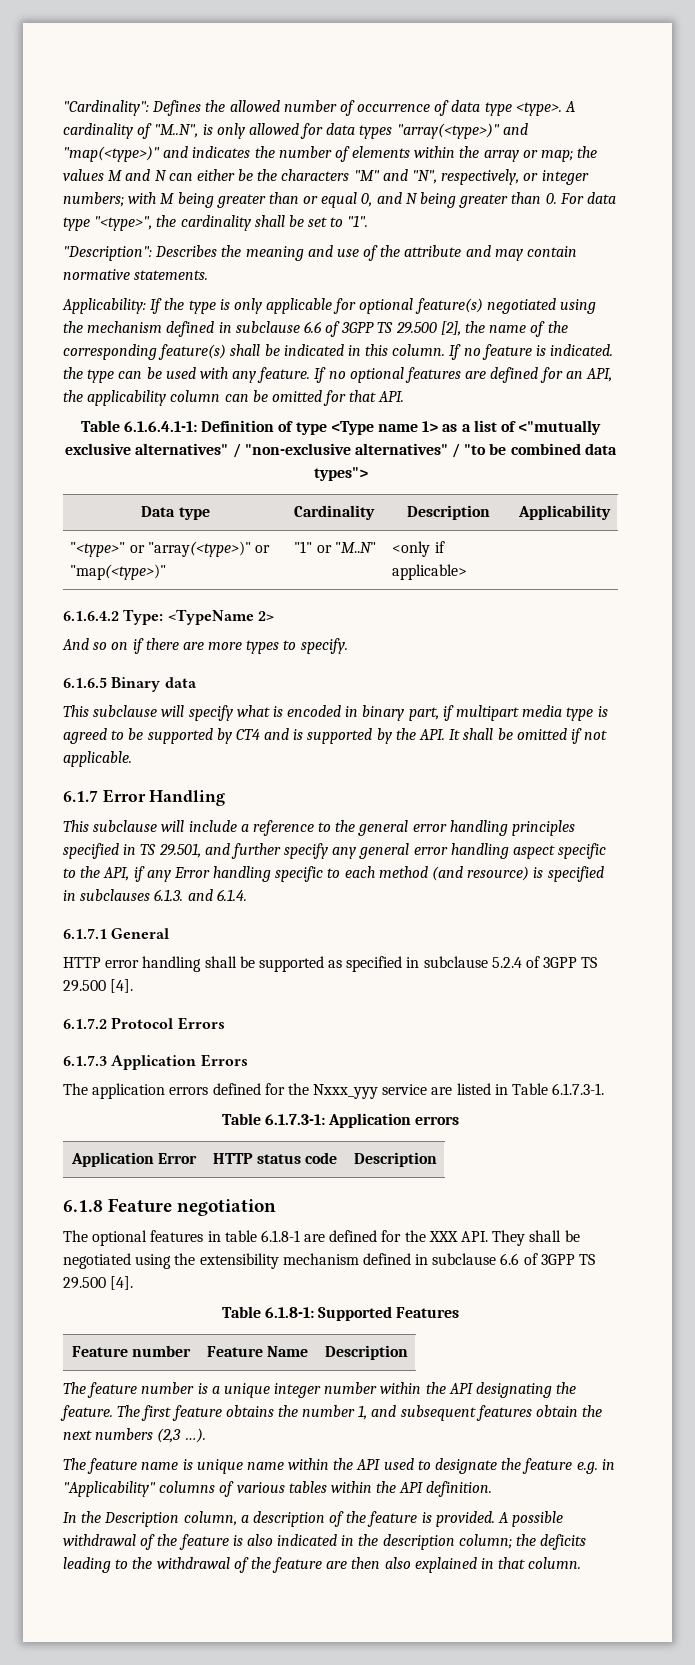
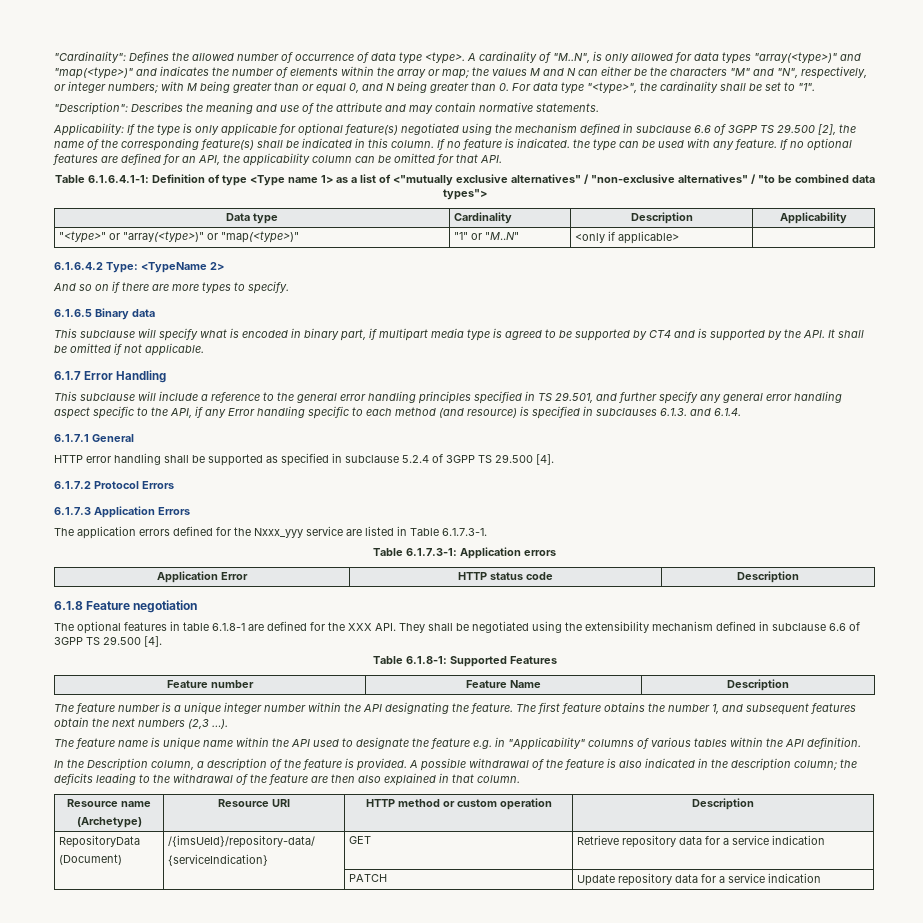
(582, 1563) none -> [67,799,151,807] [76,817,142,828] [218,799,290,807] [365,798,552,810] [692,798,754,810] [59,835,141,848] [59,854,123,865] [168,835,316,848] [168,854,269,866] [349,836,372,844] [577,835,826,848] [349,874,388,882] [577,873,822,886] // Resource name // (Archetype) | Resource URI | HTTP method or custom operation | Description // RepositoryData // (Document) | /{imsUeId}/repository-data/ // {serviceIndication} | GET | Retrieve repository data for a service indication // | | PATCH | Update repository data for a service indication

